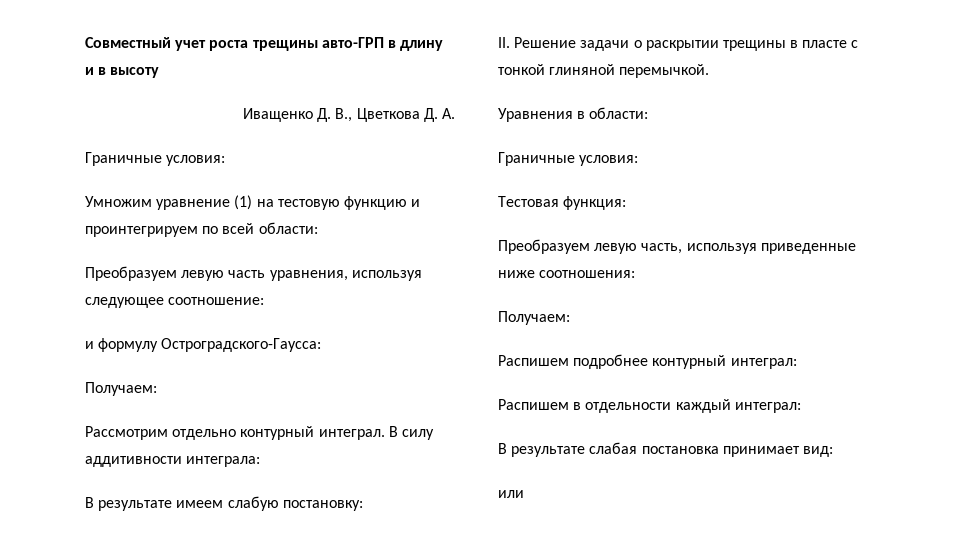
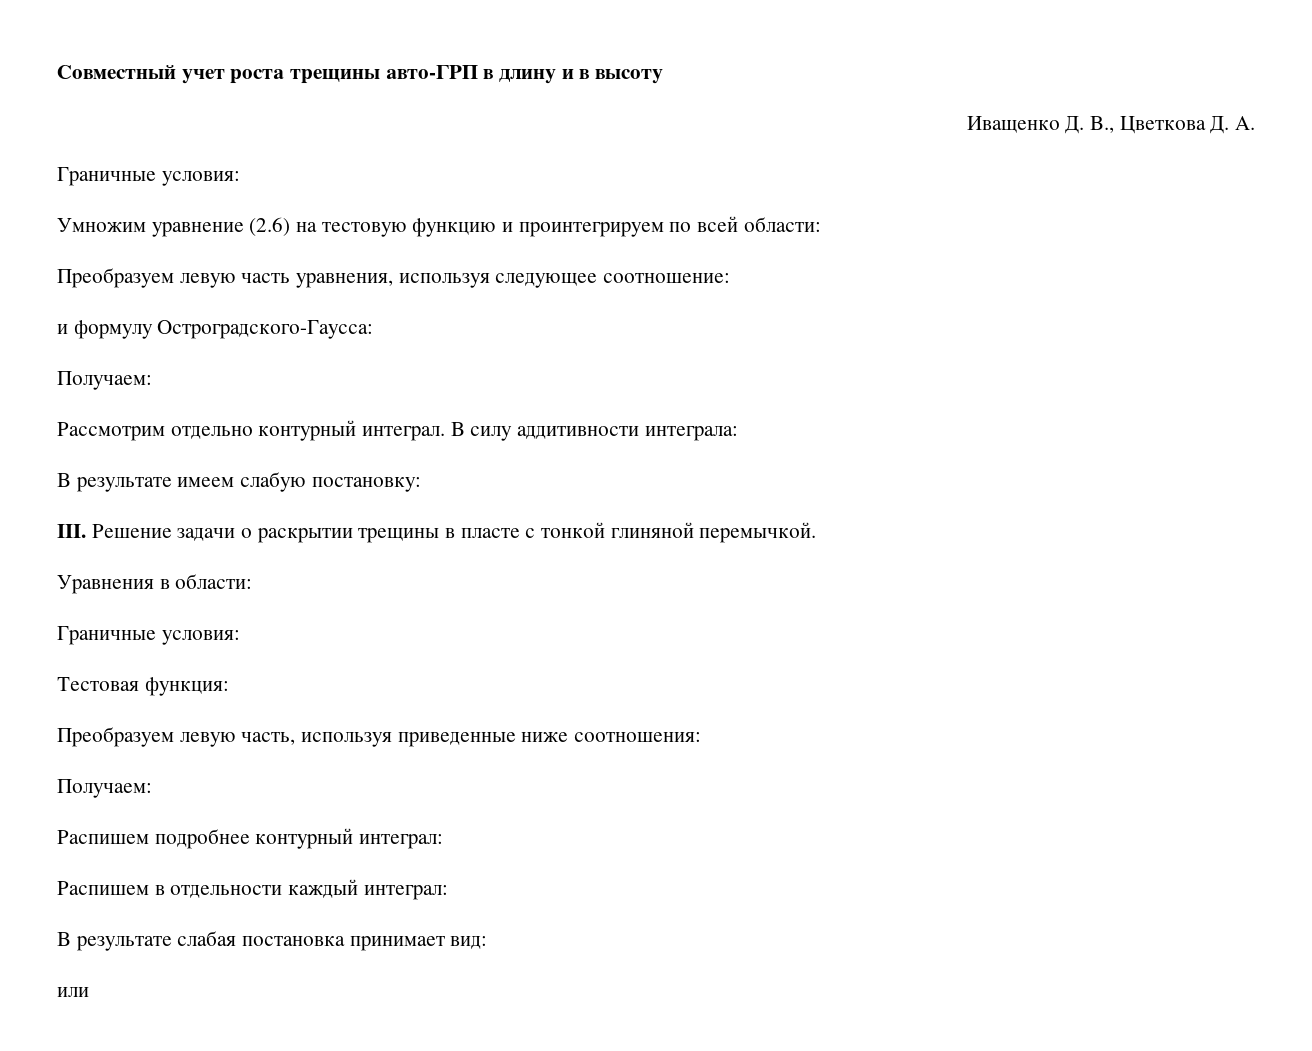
[234,195,253,210] (1) -> [249,217,291,236] (2.6)
[498,37,510,48] II. -> [57,524,86,538] III.

